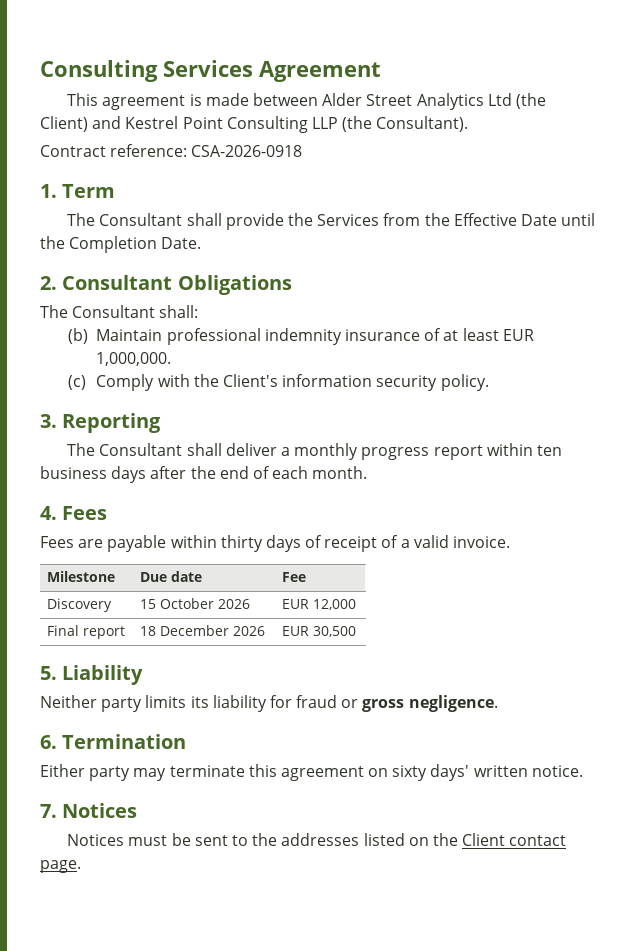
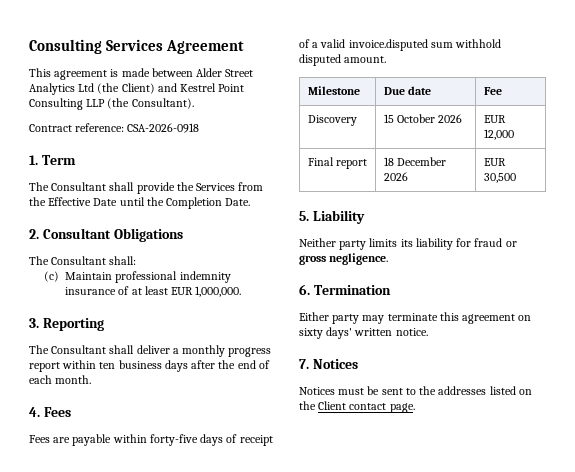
[68,328,89,344] (b) -> [44,271,60,282] (c)
[68,374,489,391] // (c) Comply with the Client's information security policy. -> (242, 291) none
[220,535,263,552] thirty -> [149,434,198,446] forty-five
[453,536,511,548] invoice. -> [348,39,502,51] [299,54,387,66] invoice.disputed sum withhold disputed amount.

